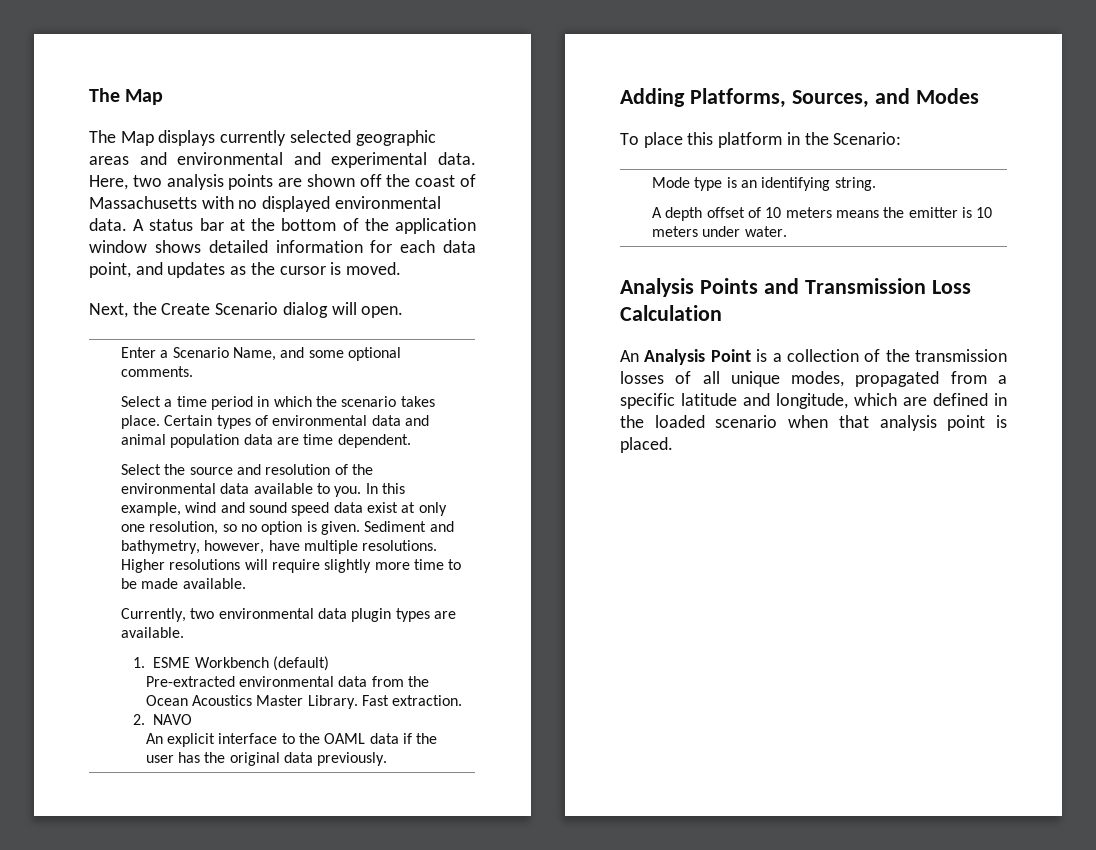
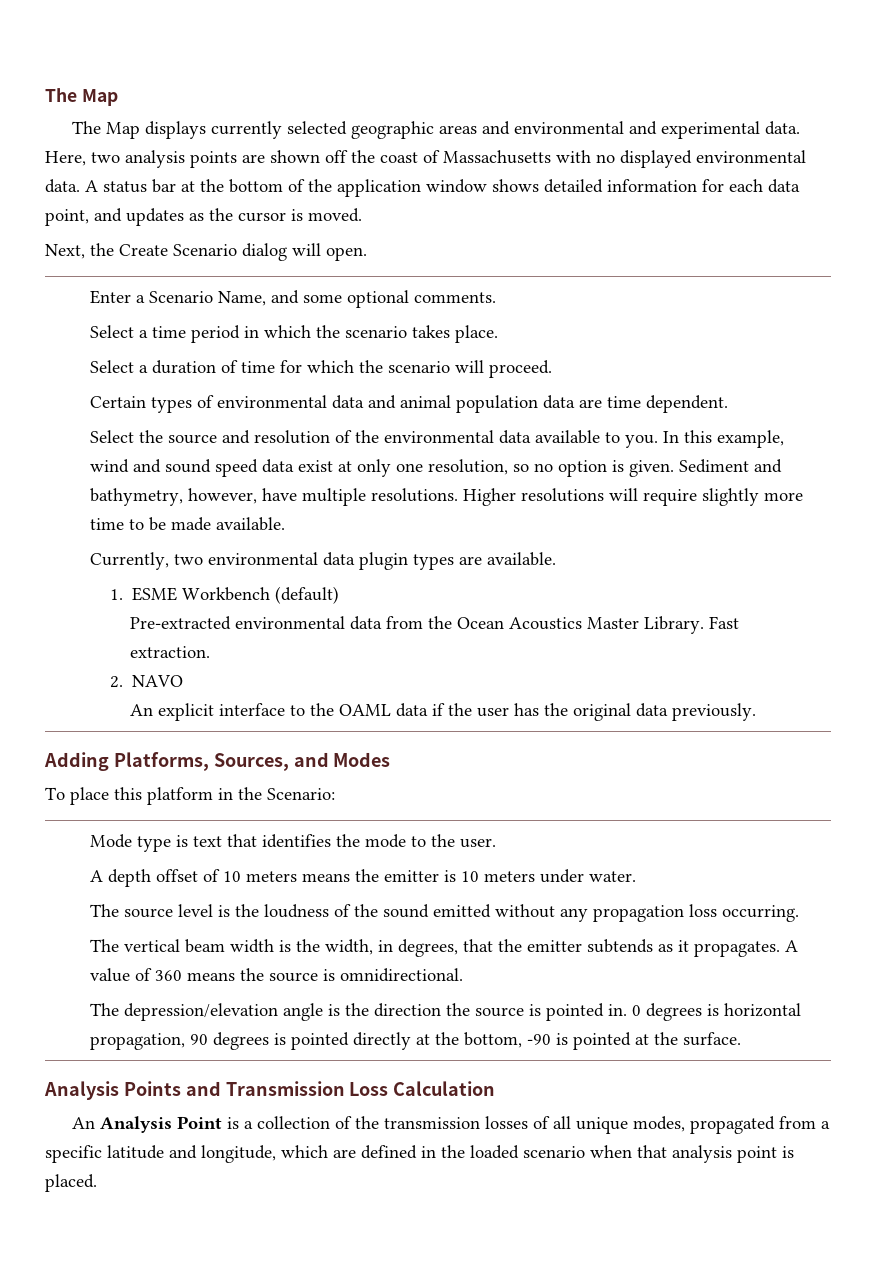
(161, 422) none -> [90,360,553,378] // Select a duration of time for which the scenario will proceed. //
[740,177,876,191] an identifying string. -> [193,834,497,848] text that identifies the mode to the user.
(787, 231) none -> [90,904,800,922] [90,939,799,957] [90,968,464,982] [90,1003,802,1021] [90,1032,742,1050] // The source level is the loudness of the sound emitted without any propagation loss occurring. // The vertical beam width is the width, in degrees, that the emitter subtends as it propagates. A value of 360 means the source is omnidirectional. // The depression/elevation angle is the direction the source is pointed in. 0 degrees is horizontal propagation, 90 degrees is pointed directly at the bottom, -90 is pointed at the surface.

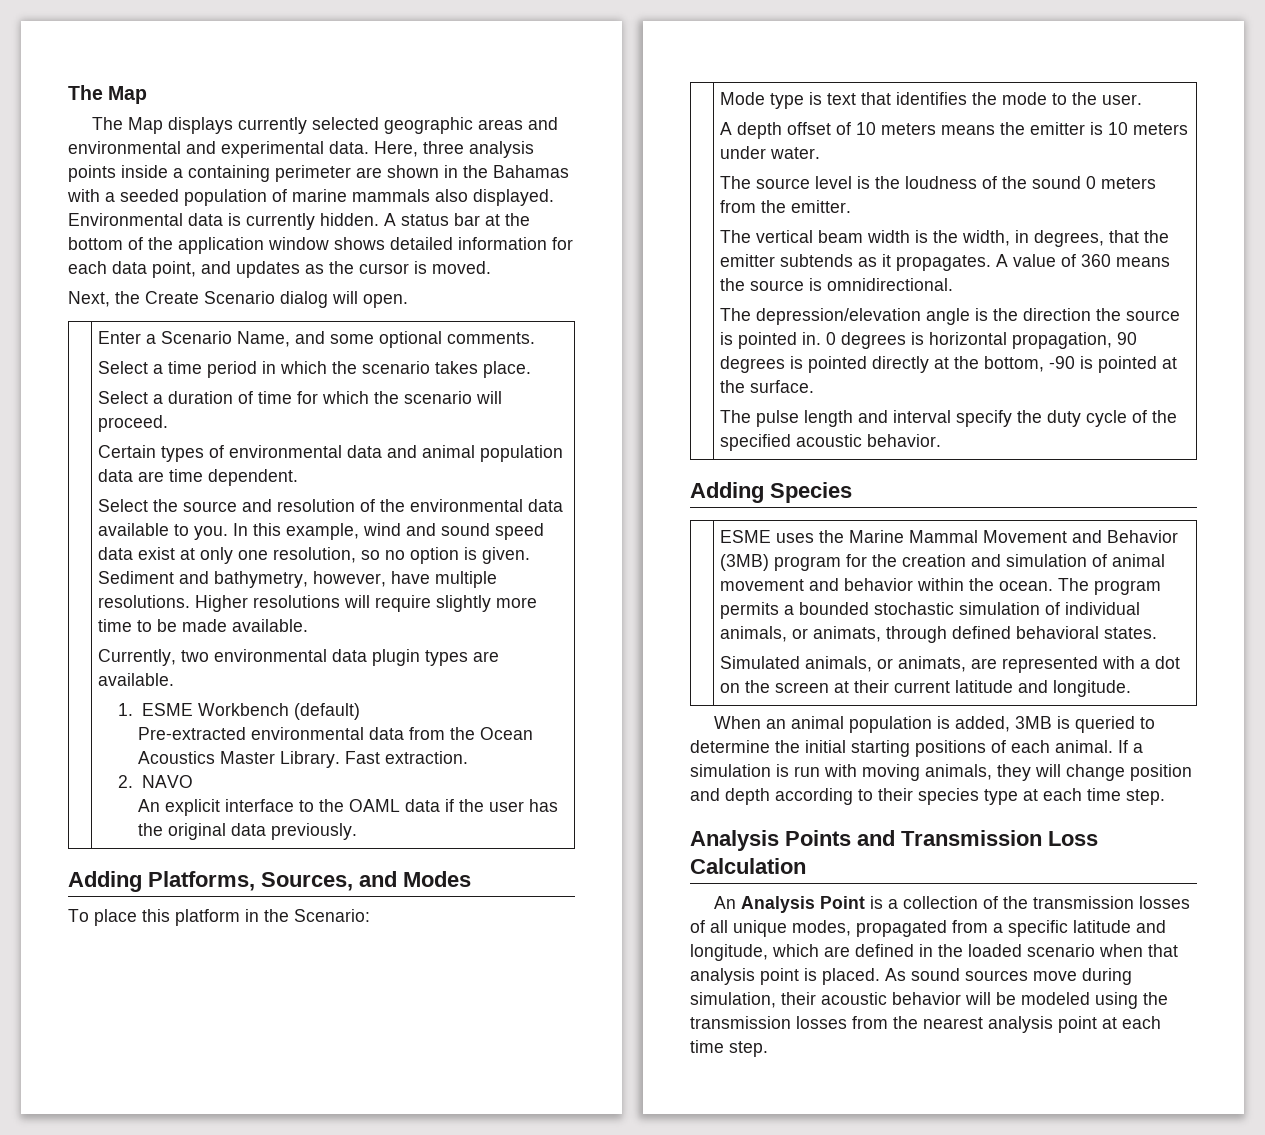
[91,152,120,163] two -> [423,141,464,154] three
[242,150,806,168] [45,179,80,193] are shown off the coast of Massachusetts with no displayed environmental data. -> [121,165,569,182] [67,189,554,206] [68,213,379,230] inside a containing perimeter are shown in the Bahamas with a seeded population of marine mammals also displayed. Environmental data is currently hidden.
[433,904,800,922] emitted without any propagation loss occurring. -> [1086,176,1157,189] [720,200,852,213] 0 meters from the emitter.
(742, 1039) none -> [720,410,1178,427] [720,434,942,451] [690,482,852,503] [720,530,1179,543] [720,554,1166,571] [720,578,1162,595] [720,602,1141,619] [720,626,1158,643] [720,656,1181,673] [720,680,1132,697] [714,716,1156,733] [690,740,1143,757] [690,764,1192,781] [690,788,1165,805] // The pulse length and interval specify the duty cycle of the specified acoustic behavior. // Adding Species // | ESME uses the Marine Mammal Movement and Behavior (3MB) program for the creation and simulation of animal movement and behavior within the ocean. The program permits a bounded stochastic simulation of individual animals, or animats, through defined behavioral states. // Simulated animals, or animats, are represented with a dot on the screen at their current latitude and longitude. // When an animal population is added, 3MB is queried to determine the initial starting positions of each animal. If a simulation is run with moving animals, they will change position and depth according to their species type at each time step.
(97, 1183) none -> [885,968,1132,985] [690,992,1168,1009] [690,1016,1161,1033] [690,1040,768,1057] As sound sources move during simulation, their acoustic behavior will be modeled using the transmission losses from the nearest analysis point at each time step.

